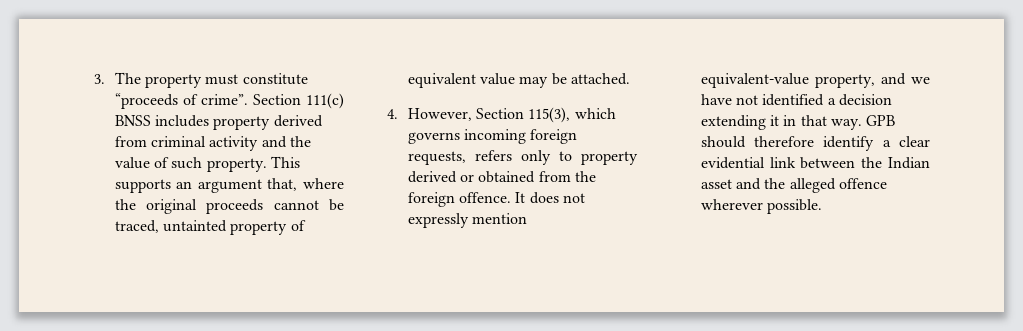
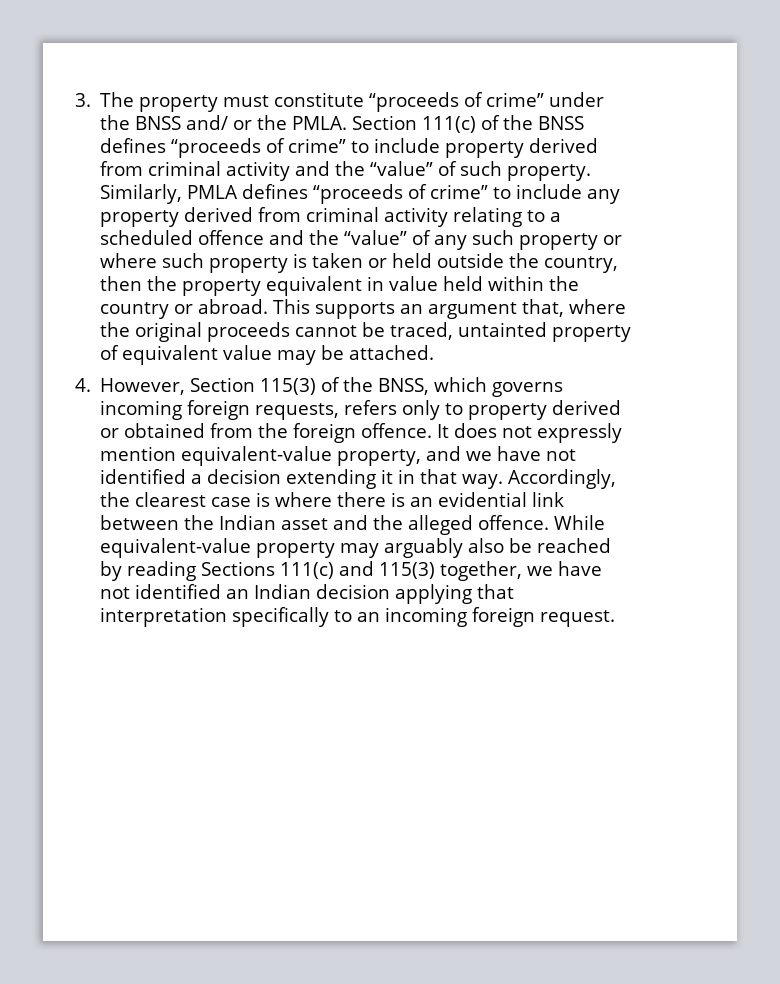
[200,93,344,109] [114,115,210,127] crime”. Section 111(c) BNSS includes -> [486,92,605,107] [100,115,585,133] [100,138,441,158] crime” under the BNSS and/ or the PMLA. Section 111(c) of the BNSS defines “proceeds of crime” to include
[114,157,150,169] value -> [370,161,434,176] “value”
(267, 165) none -> [100,184,621,204] [100,207,562,227] [100,230,623,250] [100,253,619,273] [100,276,580,296] [100,299,269,319] Similarly, PMLA defines “proceeds of crime” to include any property derived from criminal activity relating to a scheduled offence and the “value” of any such property or where such property is taken or held outside the country, then the property equivalent in value held within the country or abroad.
[528,107,571,123] 115(3), -> [260,377,430,395] 115(3) of the BNSS,
[866,115,896,126] [700,136,930,151] GPB should therefore identify a clear -> [508,469,617,489] [100,492,434,507] Accordingly, the clearest case is where there is an
[839,178,888,189] [700,199,823,214] offence wherever possible. -> [478,515,606,530] [100,538,612,558] [100,561,603,581] [100,584,515,604] [100,607,616,627] offence. While equivalent-value property may arguably also be reached by reading Sections 111(c) and 115(3) together, we have not identified an Indian decision applying that interpretation specifically to an incoming foreign request.

